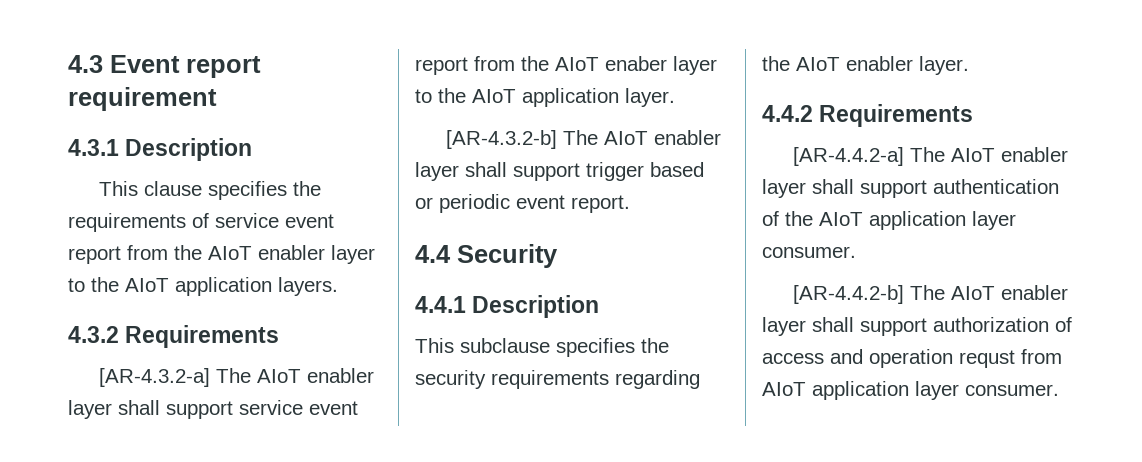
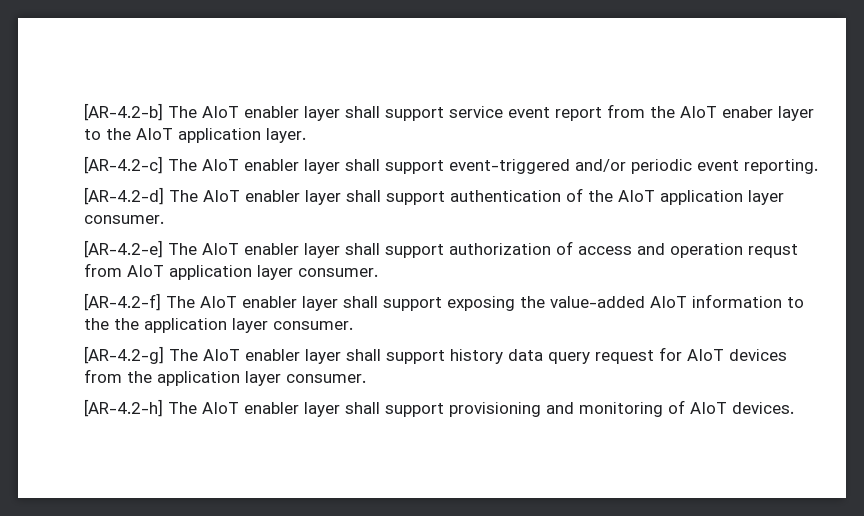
[68,55,261,78] [68,87,217,111] [68,138,253,161] [98,181,321,200] [68,213,334,232] [68,245,375,264] [68,277,338,296] [68,325,280,348] [98,368,210,387] 4.3 Event report requirement // 4.3.1 Description // This clause specifies the requirements of service event report from the AIoT enabler layer to the AIoT application layers. // 4.3.2 Requirements // [AR-4.3.2-a] -> [84,103,163,121] [AR-4.2-b]
[445,130,721,149] [415,162,704,181] [415,194,630,213] [415,244,558,268] [415,295,600,318] [415,338,669,357] [415,370,700,389] [762,56,969,75] [762,104,974,127] [792,147,904,166] [AR-4.3.2-b] The AIoT enabler layer shall support trigger based or periodic event report. // 4.4 Security // 4.4.1 Description // This subclause specifies the security requirements regarding the AIoT enabler layer. // 4.4.2 Requirements // [AR-4.4.2-a] -> [84,156,818,174] [84,187,164,205] [AR-4.2-c] The AIoT enabler layer shall support event-triggered and/or periodic event reporting. // [AR-4.2-d]
[792,285,904,304] [AR-4.4.2-b] -> [84,240,163,258] [AR-4.2-e]
(1059, 390) none -> [84,293,804,311] [84,318,353,333] [84,346,787,364] [84,369,366,386] [84,399,794,417] // [AR-4.2-f] The AIoT enabler layer shall support exposing the value-added AIoT information to the the application layer consumer. // [AR-4.2-g] The AIoT enabler layer shall support history data query request for AIoT devices from the application layer consumer. // [AR-4.2-h] The AIoT enabler layer shall support provisioning and monitoring of AIoT devices.

